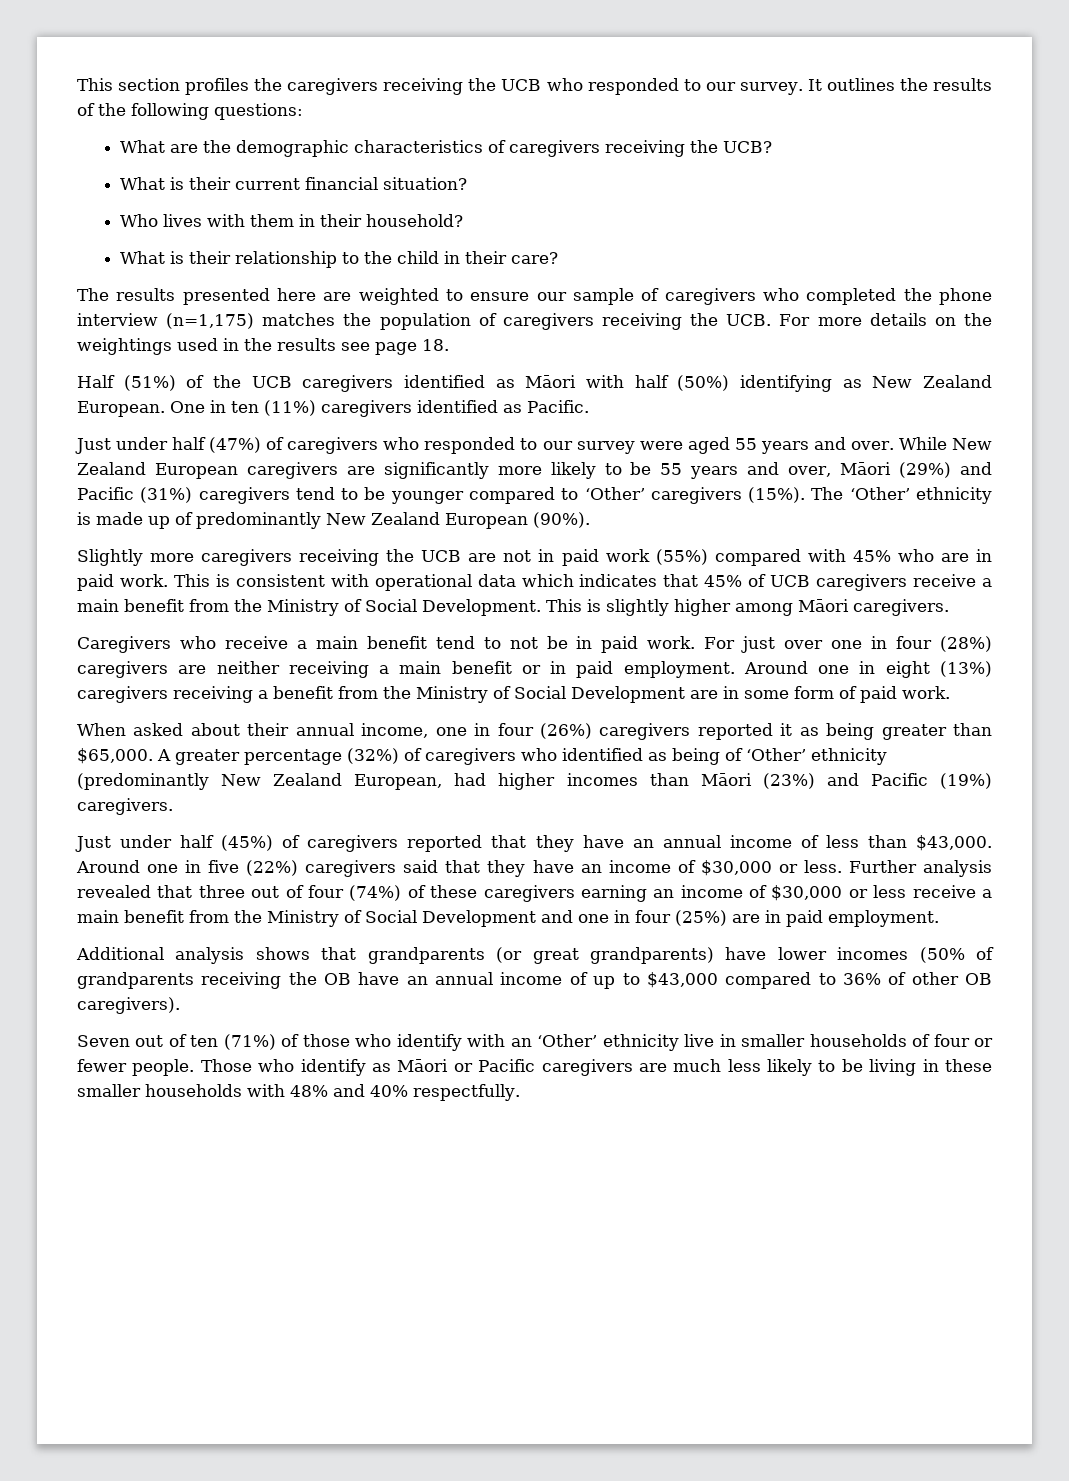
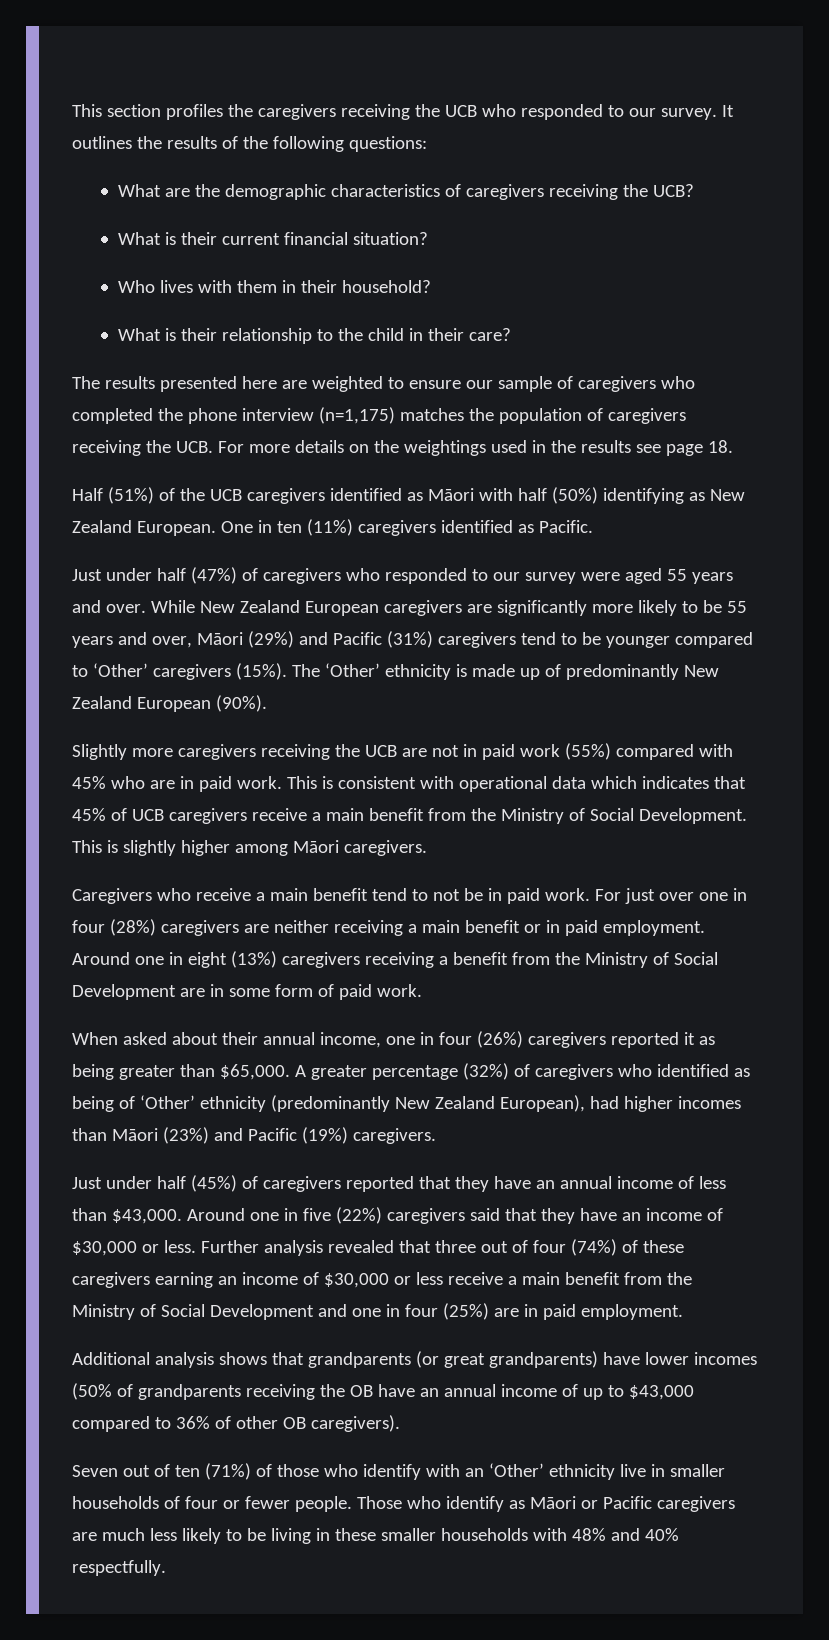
[354,774,443,790] European, -> [499,1095,585,1112] European),

